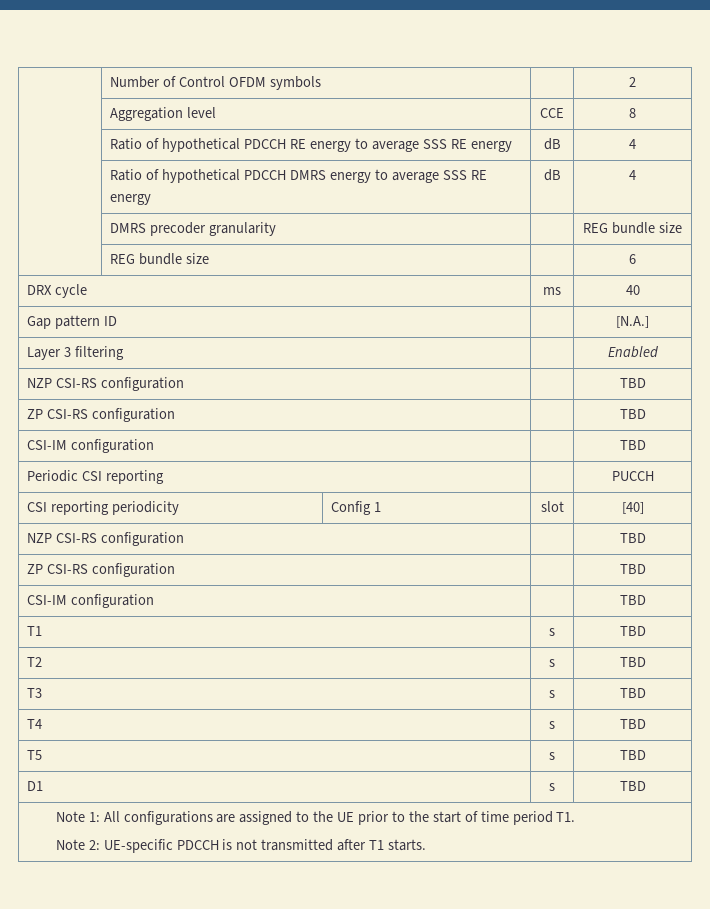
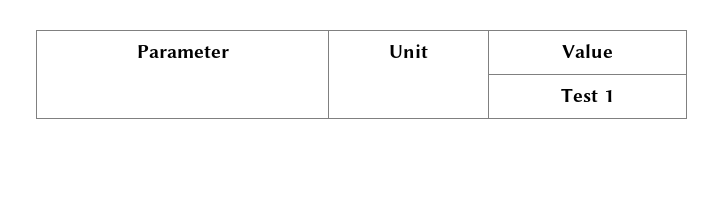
[110,76,322,90] [629,77,636,87] [110,107,217,121] [540,108,564,118] [629,108,636,118] [110,138,512,152] [543,138,561,150] [629,139,636,149] [110,169,487,183] [110,194,152,205] [543,169,561,181] [629,170,636,180] [110,222,277,236] [583,222,682,234] [110,253,210,265] [629,254,636,264] [27,284,88,298] [543,287,561,295] [625,285,640,295] [27,315,118,329] [616,316,649,328] [27,346,125,360] [607,346,658,358] [27,377,185,391] [619,378,646,388] [27,408,176,422] [619,409,646,419] [27,439,155,453] [619,440,646,450] [27,470,165,484] [611,471,654,481] [27,501,180,515] [331,501,382,515] [540,501,564,512] [621,502,644,514] [27,532,185,546] [619,533,646,543] [27,563,176,577] [619,564,646,574] [27,594,155,608] [619,595,646,605] [27,626,43,636] [549,628,555,636] [619,626,646,636] [27,657,43,667] [549,659,555,667] [619,657,646,667] [27,688,43,698] [549,690,555,698] [619,688,646,698] [27,719,43,729] [549,721,555,729] [619,719,646,729] [27,750,43,760] [549,752,555,760] [619,750,646,760] [27,781,44,791] [549,783,555,791] [619,781,646,791] [55,811,576,825] [55,839,427,853] | Number of Control OFDM symbols | | 2 // | Aggregation level | CCE | 8 // | Ratio of hypothetical PDCCH RE energy to average SSS RE energy | dB | 4 // | Ratio of hypothetical PDCCH DMRS energy to average SSS RE energy | dB | 4 // | DMRS precoder granularity | | REG bundle size // | REG bundle size | | 6 // DRX cycle | ms | 40 // Gap pattern ID | | [N.A.] // Layer 3 filtering | | Enabled // NZP CSI-RS configuration | | TBD // ZP CSI-RS configuration | | TBD // CSI-IM configuration | | TBD // Periodic CSI reporting | | PUCCH // CSI reporting periodicity | Config 1 | slot | [40] // NZP CSI-RS configuration | | TBD // ZP CSI-RS configuration | | TBD // CSI-IM configuration | | TBD // T1 | s | TBD // T2 | s | TBD // T3 | s | TBD // T4 | s | TBD // T5 | s | TBD // D1 | s | TBD // Note 1: All configurations are assigned to the UE prior to the start of time period T1. // Note 2: UE-specific PDCCH is not transmitted after T1 starts. -> [136,45,229,58] [389,44,428,58] [562,44,613,58] [561,88,614,102] Parameter | Unit | Value // | | Test 1

